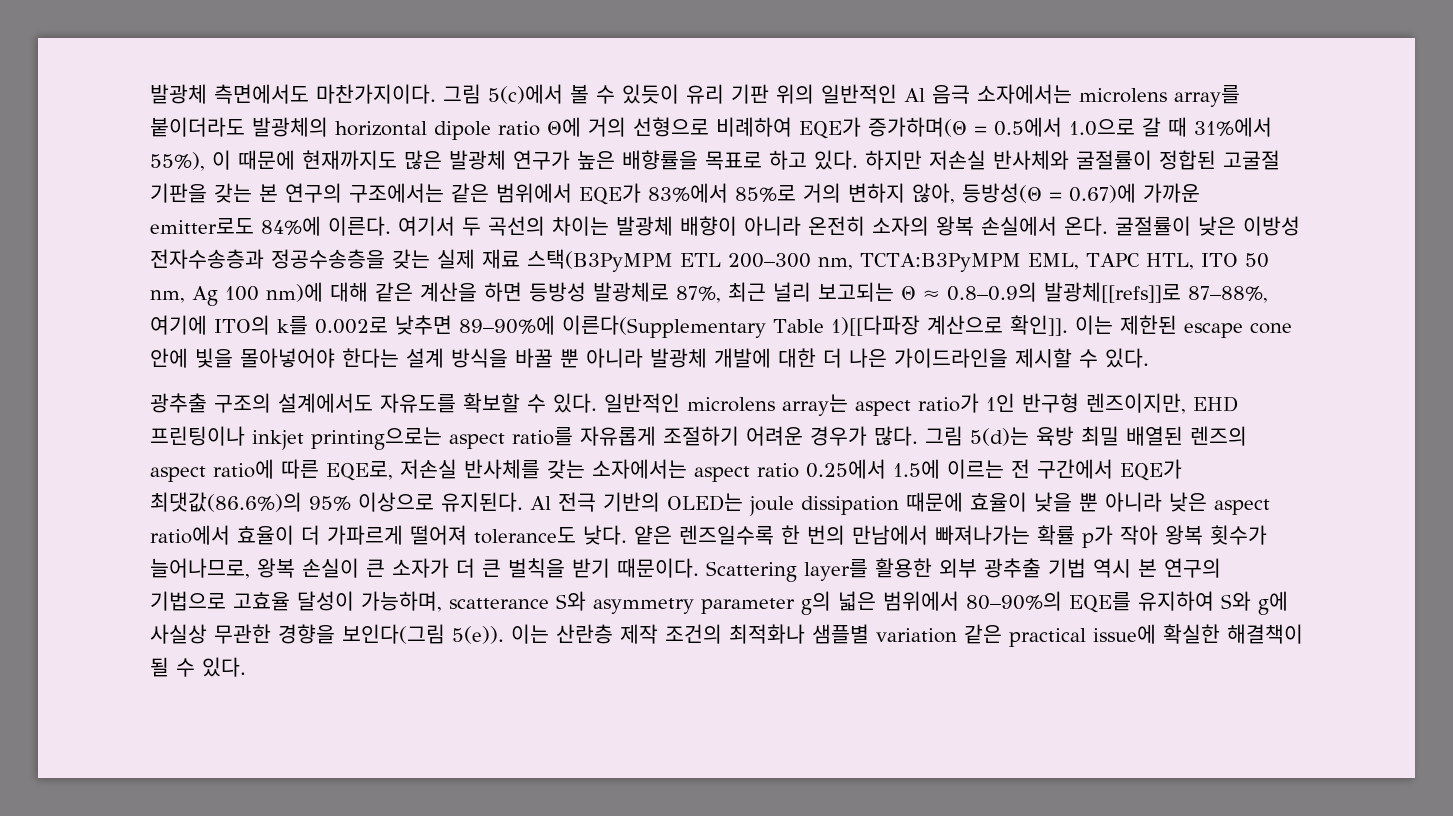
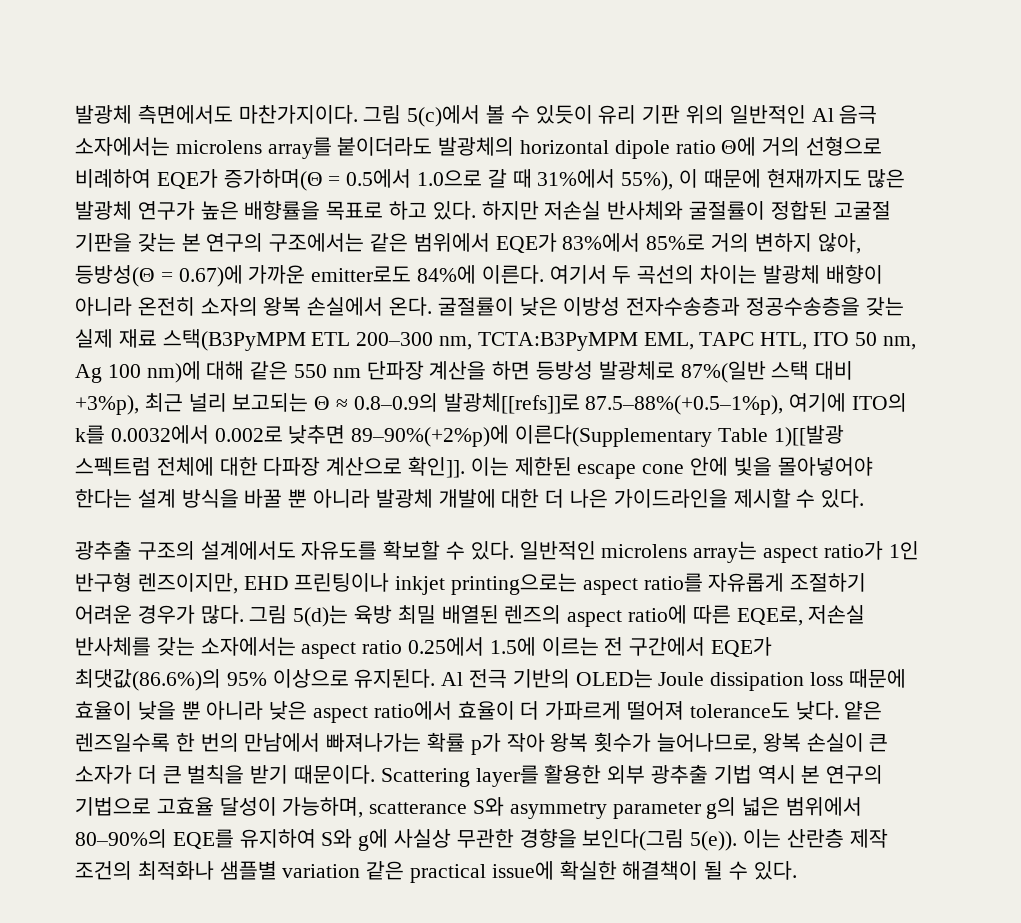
(413, 292) none -> [294,361,424,380] 550 nm 단파장
[676,286,721,303] 87%, -> [680,361,854,383] [75,395,139,415] 87%(일반 스택 대비 +3%p),
[1188,286,1268,303] 87–88%, -> [585,395,784,415] 87.5–88%(+0.5–1%p),
(308, 325) none -> [110,425,209,444] 0.0032에서
[459,315,555,335] 89–90%에 -> [351,425,510,447] 89–90%(+2%p)에
[830,315,920,336] 1)[[다파장 -> [773,425,844,447] [75,457,321,476] 1)[[발광 스펙트럼 전체에 대한 다파장
[749,496,899,516] joule dissipation -> [658,672,844,691] Joule dissipation loss

